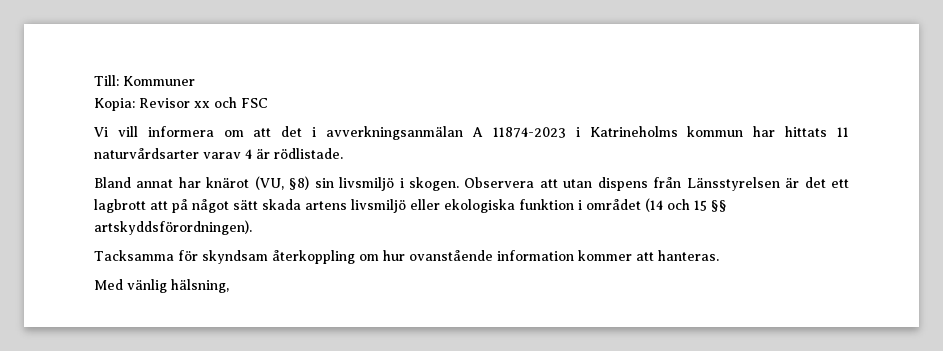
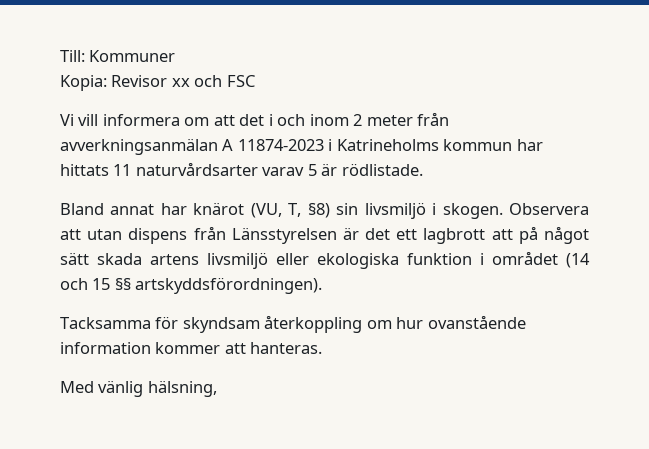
(317, 132) none -> [277,112,450,126] och inom 2 meter från
[245,149,252,159] 4 -> [307,164,317,176] 5
(284, 183) none -> [288,203,302,217] T,

